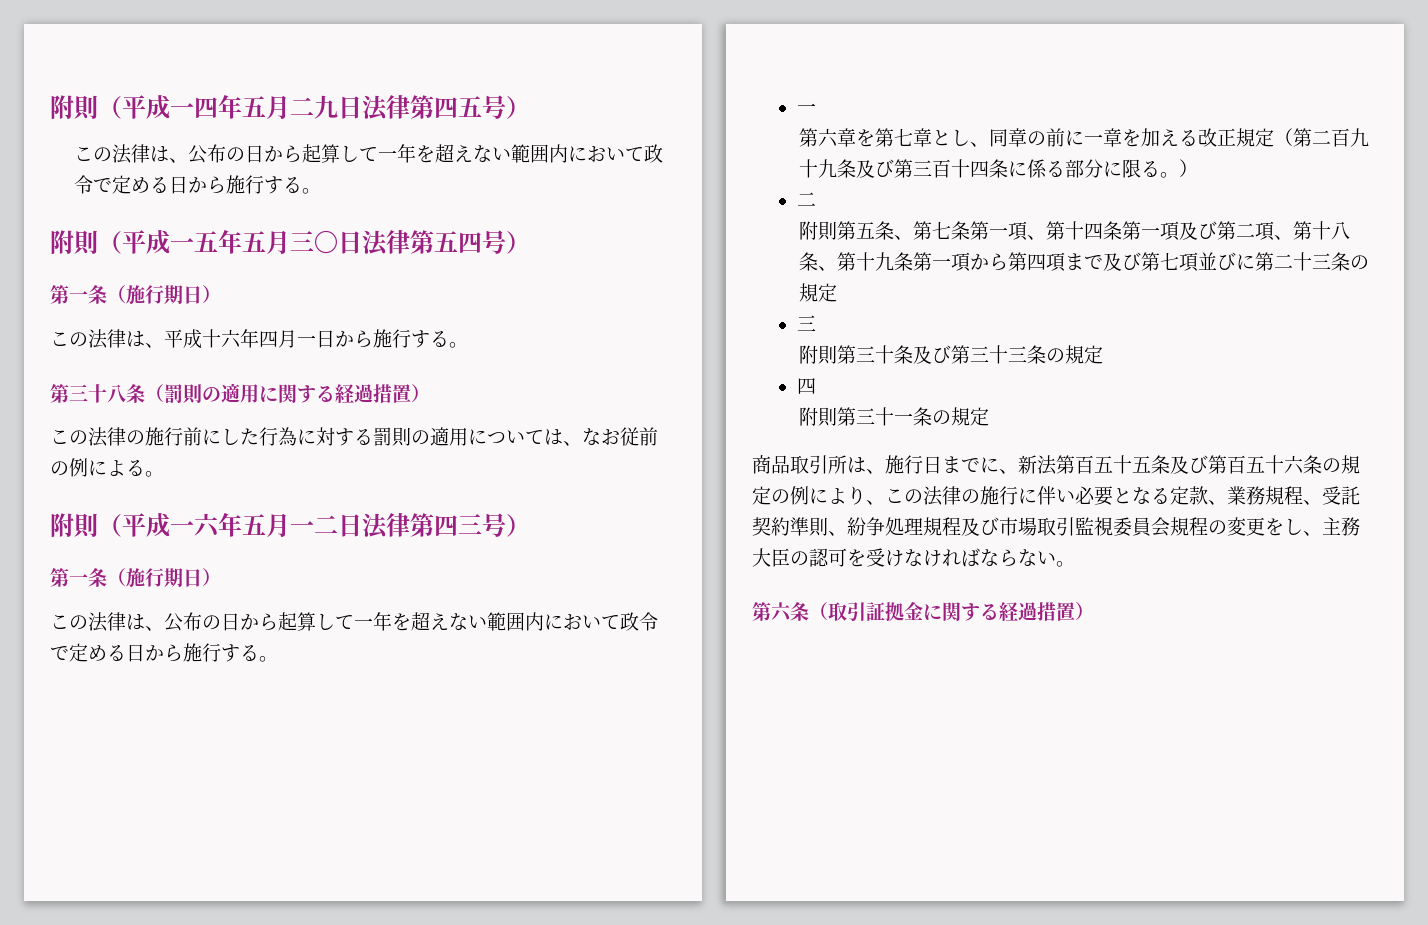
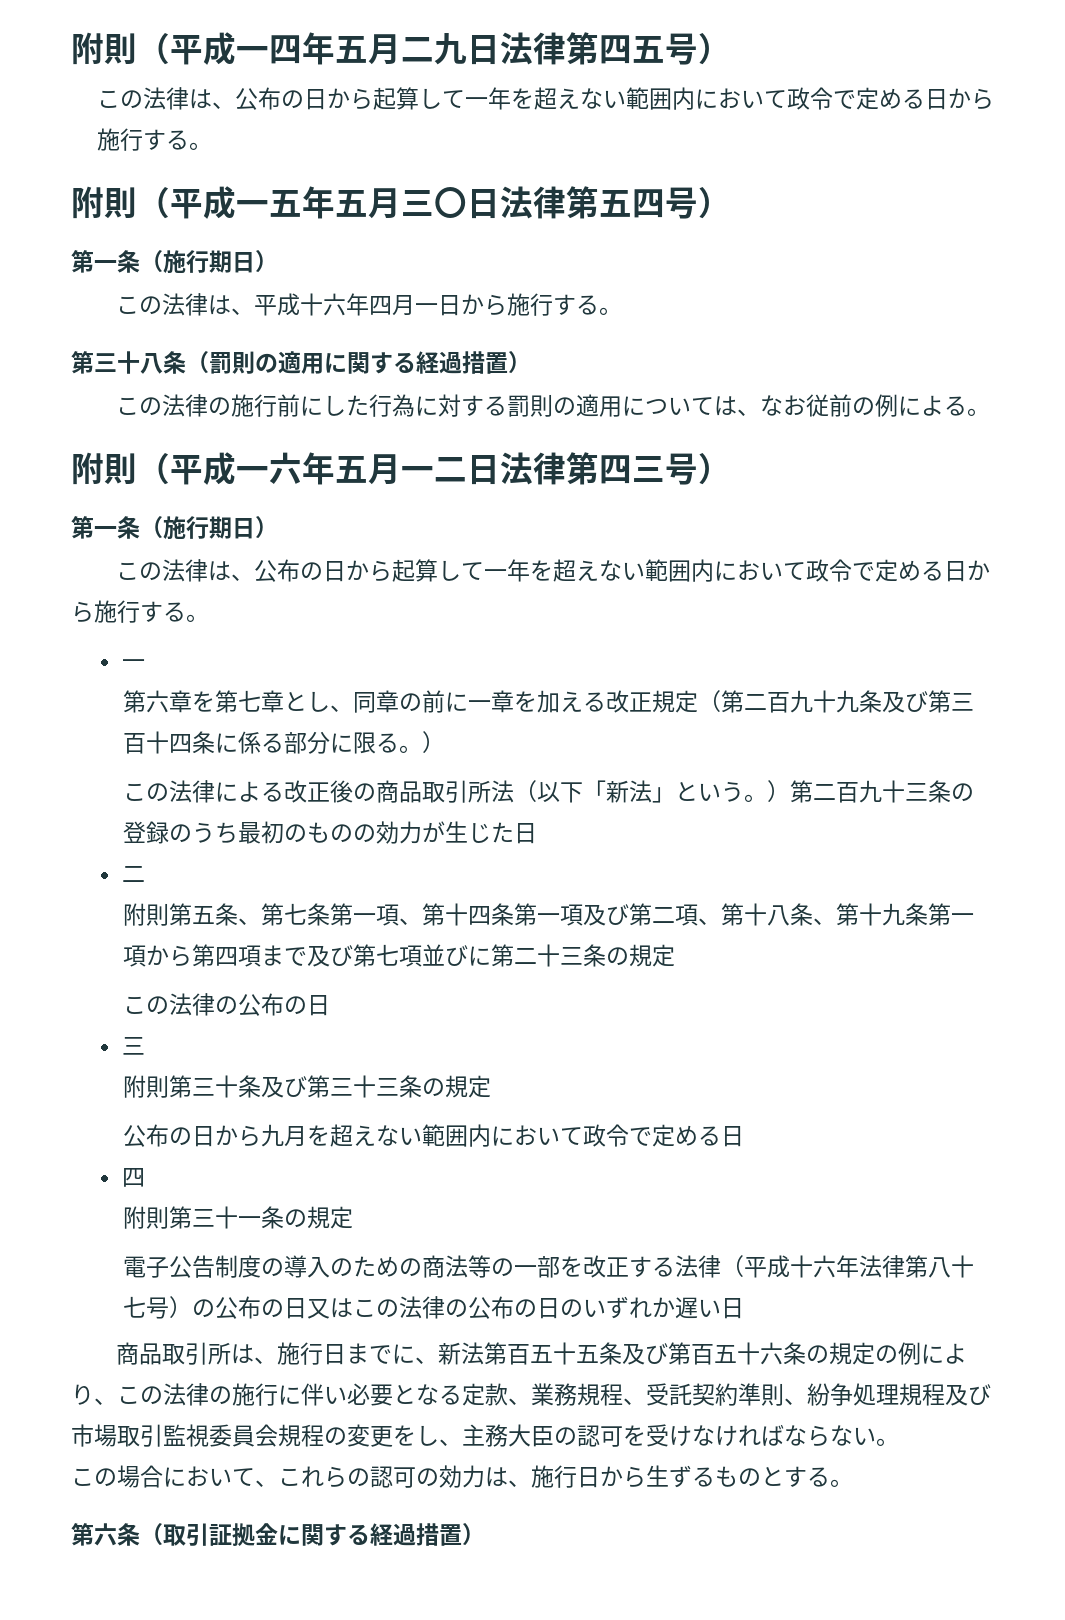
(1199, 168) none -> [122,780,974,803] [122,821,537,844] // この法律による改正後の商品取引所法（以下「新法」という。）第二百九十三条の登録のうち最初のものの効力が生じた日
(838, 292) none -> [122,993,330,1016] // この法律の公布の日
(1104, 354) none -> [122,1124,744,1147] // 公布の日から九月を超えない範囲内において政令で定める日
(990, 416) none -> [122,1255,974,1278] [122,1296,744,1319] // 電子公告制度の導入のための商法等の一部を改正する法律（平成十六年法律第八十七号）の公布の日又はこの法律の公布の日のいずれか遅い日
(1075, 564) none -> [71,1465,853,1488] // この場合において、これらの認可の効力は、施行日から生ずるものとする。

